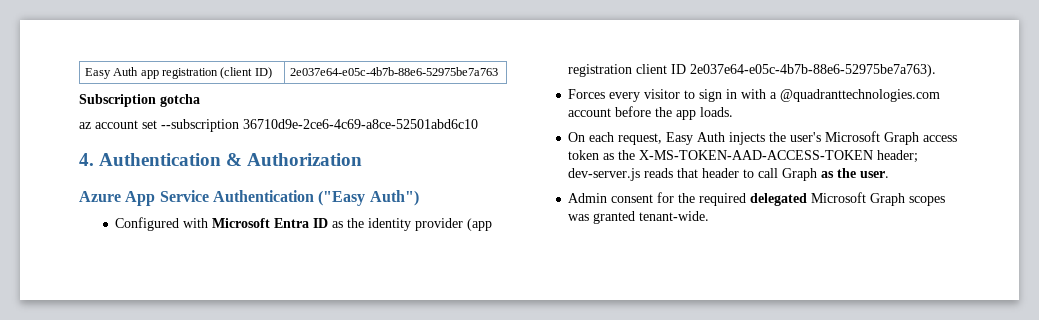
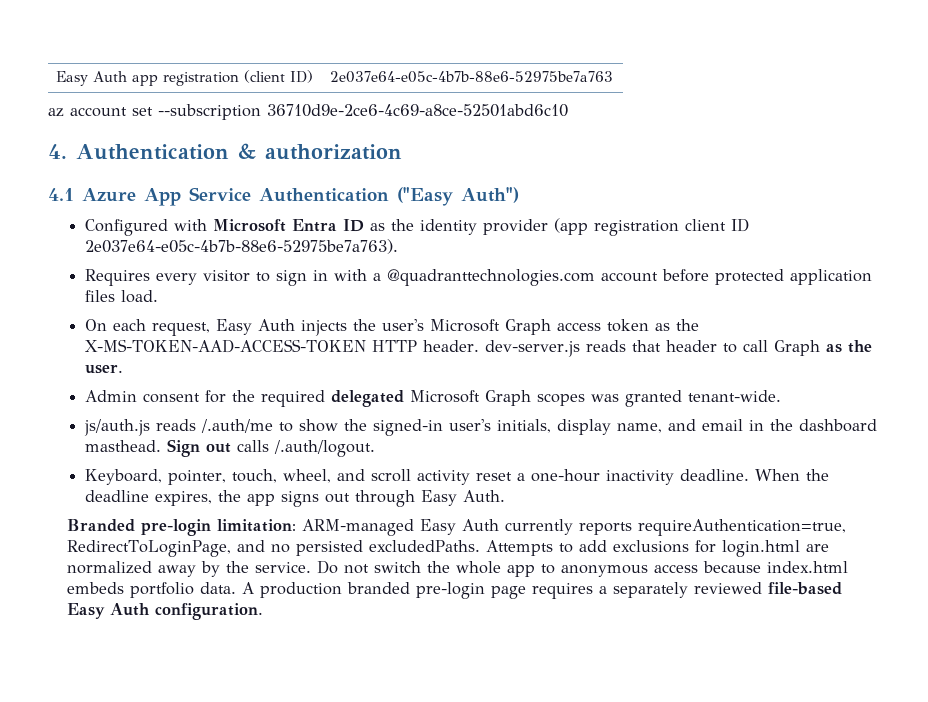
[79,94,200,107] // Subscription gotcha -> (613, 77) none
[247,153,363,166] Authorization // -> [265,144,402,160] [48,188,74,201] authorization // 4.1
[568,89,606,99] Forces -> [84,269,150,286] Requires
[655,107,734,120] the app loads. -> [714,269,872,285] [84,290,158,303] protected application files load.
[877,150,919,163] header; -> [371,340,479,352] HTTP header.
(710, 216) none -> [83,419,877,436] [84,439,375,457] [84,469,829,485] [84,490,505,507] [66,519,846,536] [66,540,829,557] [66,560,848,577] [66,582,842,599] [66,603,263,620] // js/auth.js reads /.auth/me to show the signed-in user's initials, display name, and email in the dashboard masthead. Sign out calls /.auth/logout. // Keyboard, pointer, touch, wheel, and scroll activity reset a one-hour inactivity deadline. When the deadline expires, the app signs out through Easy Auth. // Branded pre-login limitation: ARM-managed Easy Auth currently reports requireAuthentication=true, RedirectToLoginPage, and no persisted excludedPaths. Attempts to add exclusions for login.html are normalized away by the service. Do not switch the whole app to anonymous access because index.html embeds portfolio data. A production branded pre-login page requires a separately reviewed file-based Easy Auth configuration.

